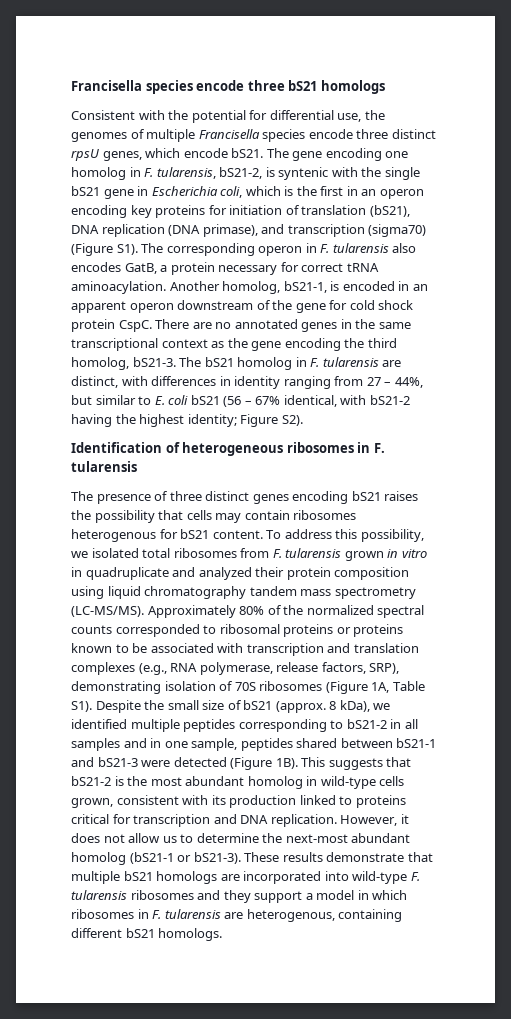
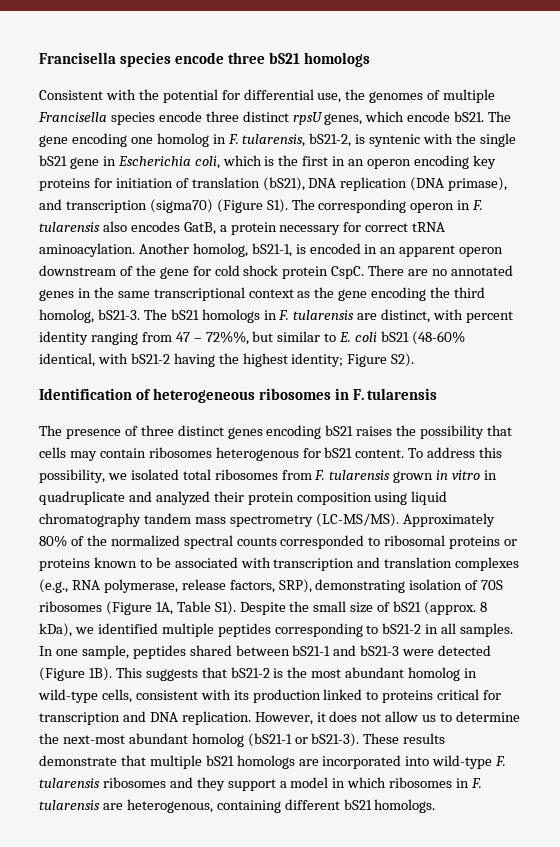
[237,357,293,370] homolog -> [201,309,260,323] homologs
[151,376,231,386] differences in -> [466,311,514,323] percent
[366,377,423,388] 27 – 44%, -> [175,331,249,345] 47 – 72%%,
[223,396,281,407] (56 – 67% -> [411,331,465,345] (48-60%
[71,738,162,751] samples and in -> [460,623,514,637] [39,646,53,656] samples. In
[379,776,405,786] [71,798,113,808] cells grown, -> [101,689,132,703] cells,

